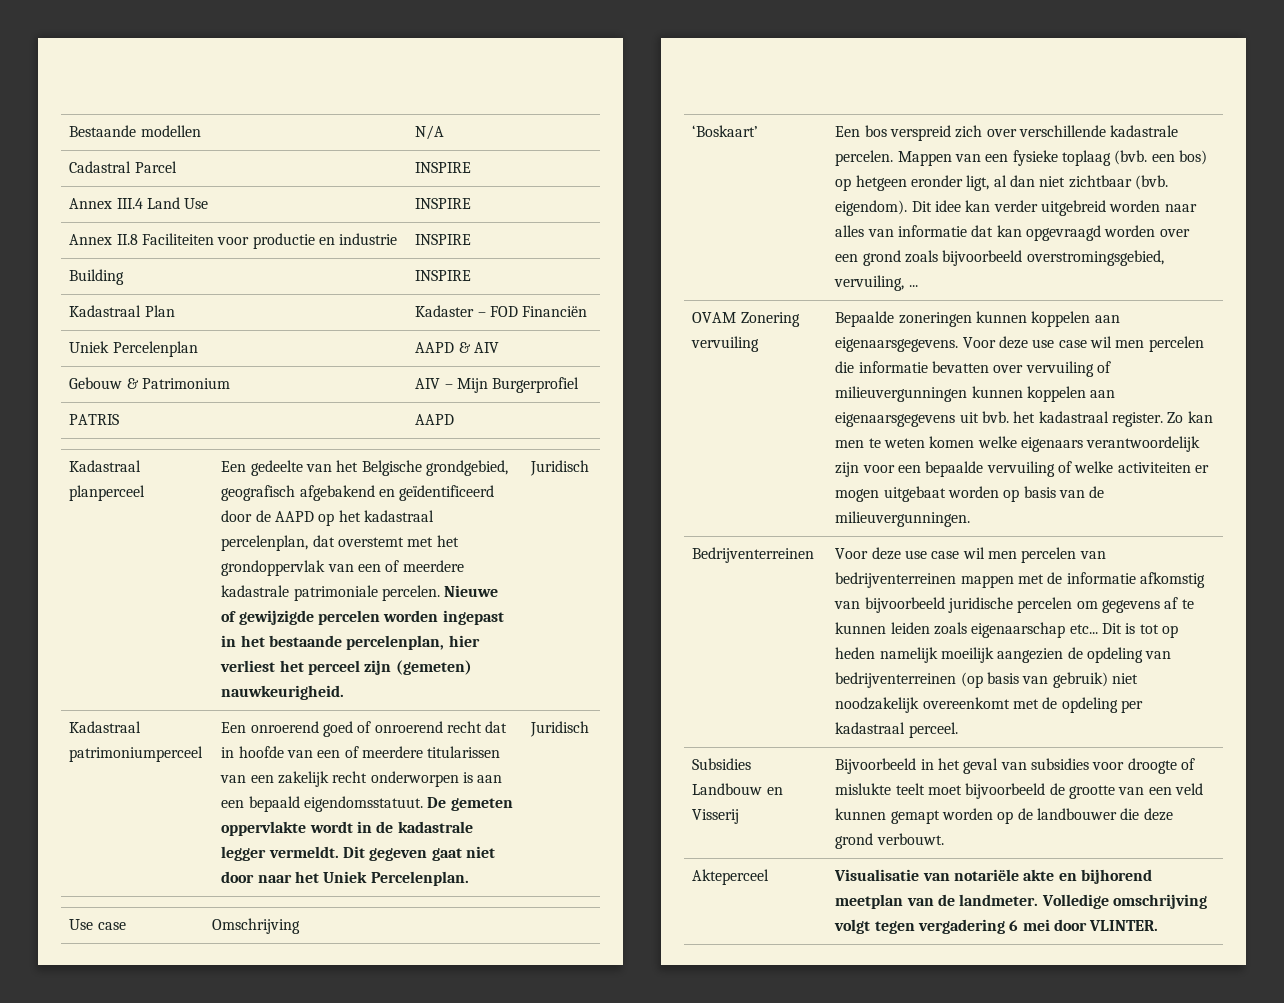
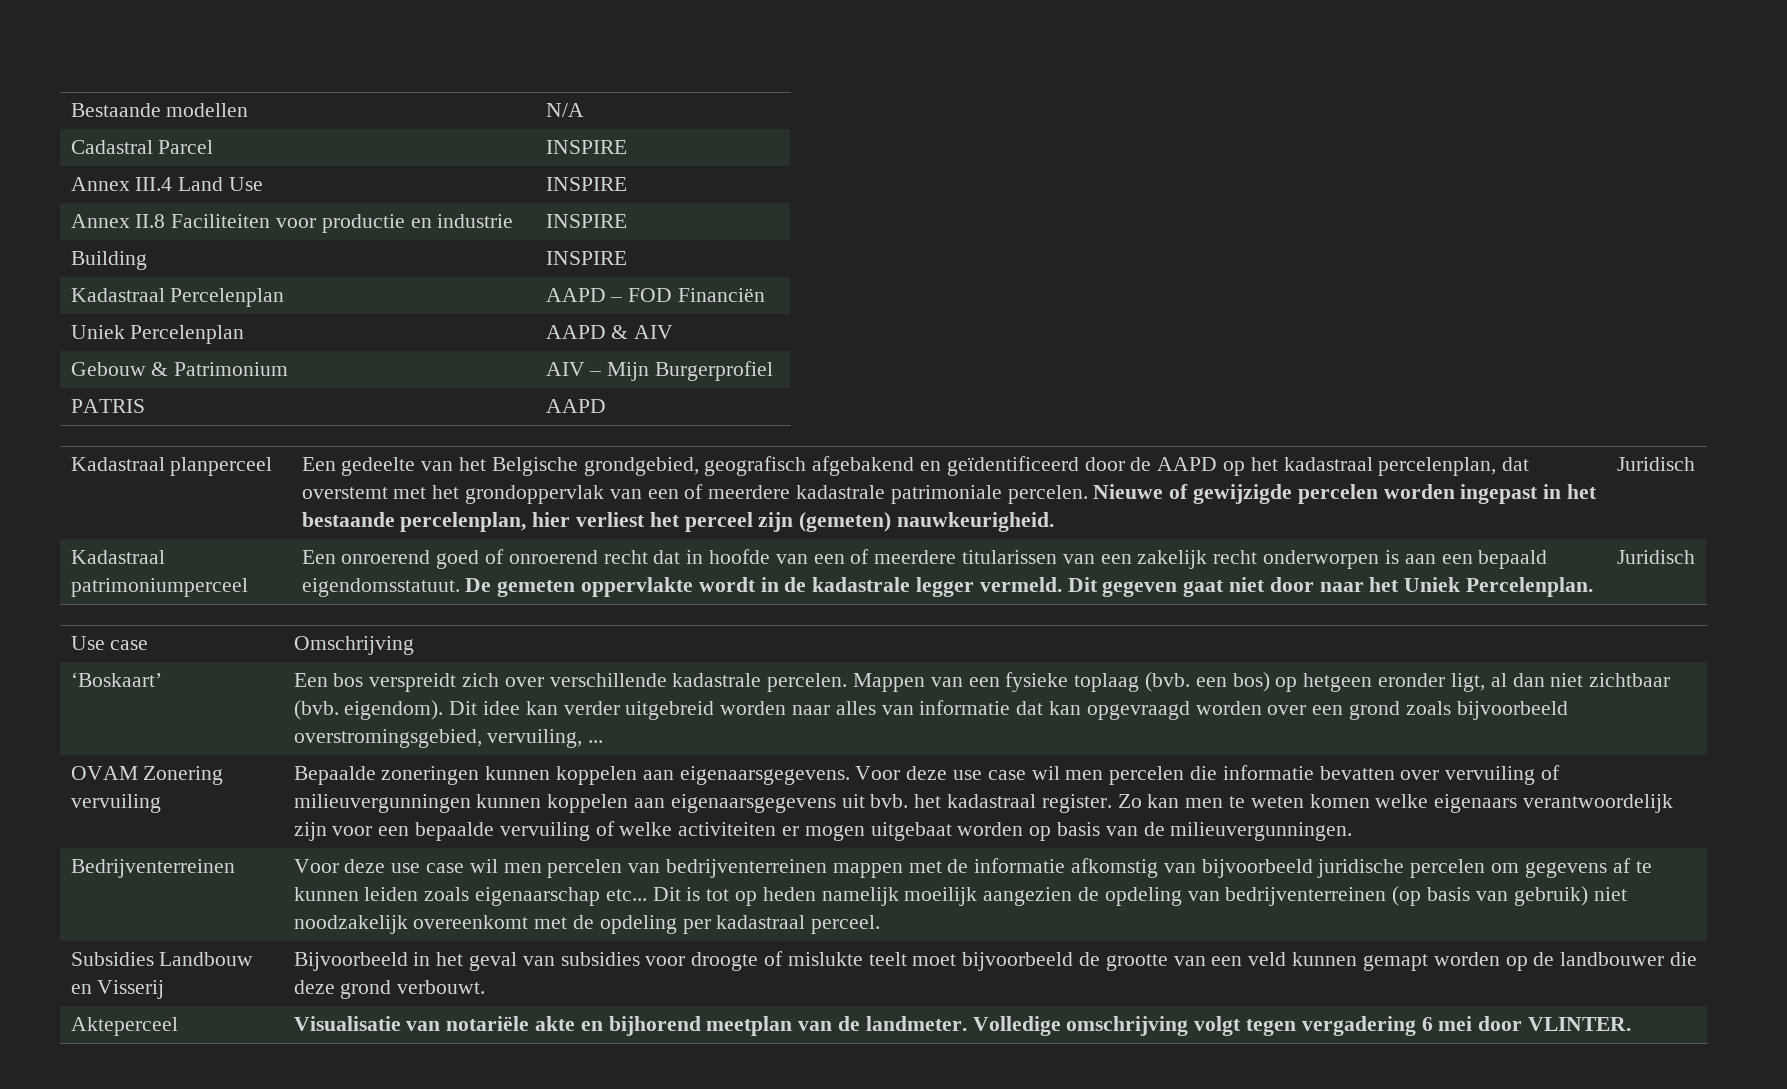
[144,305,175,317] [415,305,475,317] Plan | Kadaster -> [170,288,285,307] [545,288,606,302] Percelenplan | AAPD
[268,846,339,858] vermeldt. -> [979,577,1062,592] vermeld.
[890,125,952,141] verspreid -> [369,673,457,692] verspreidt

